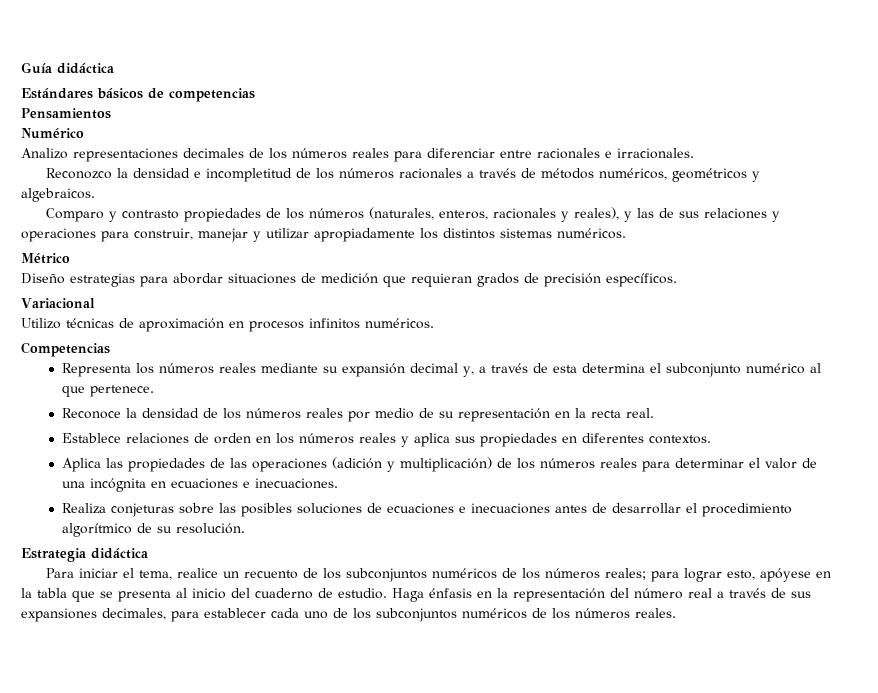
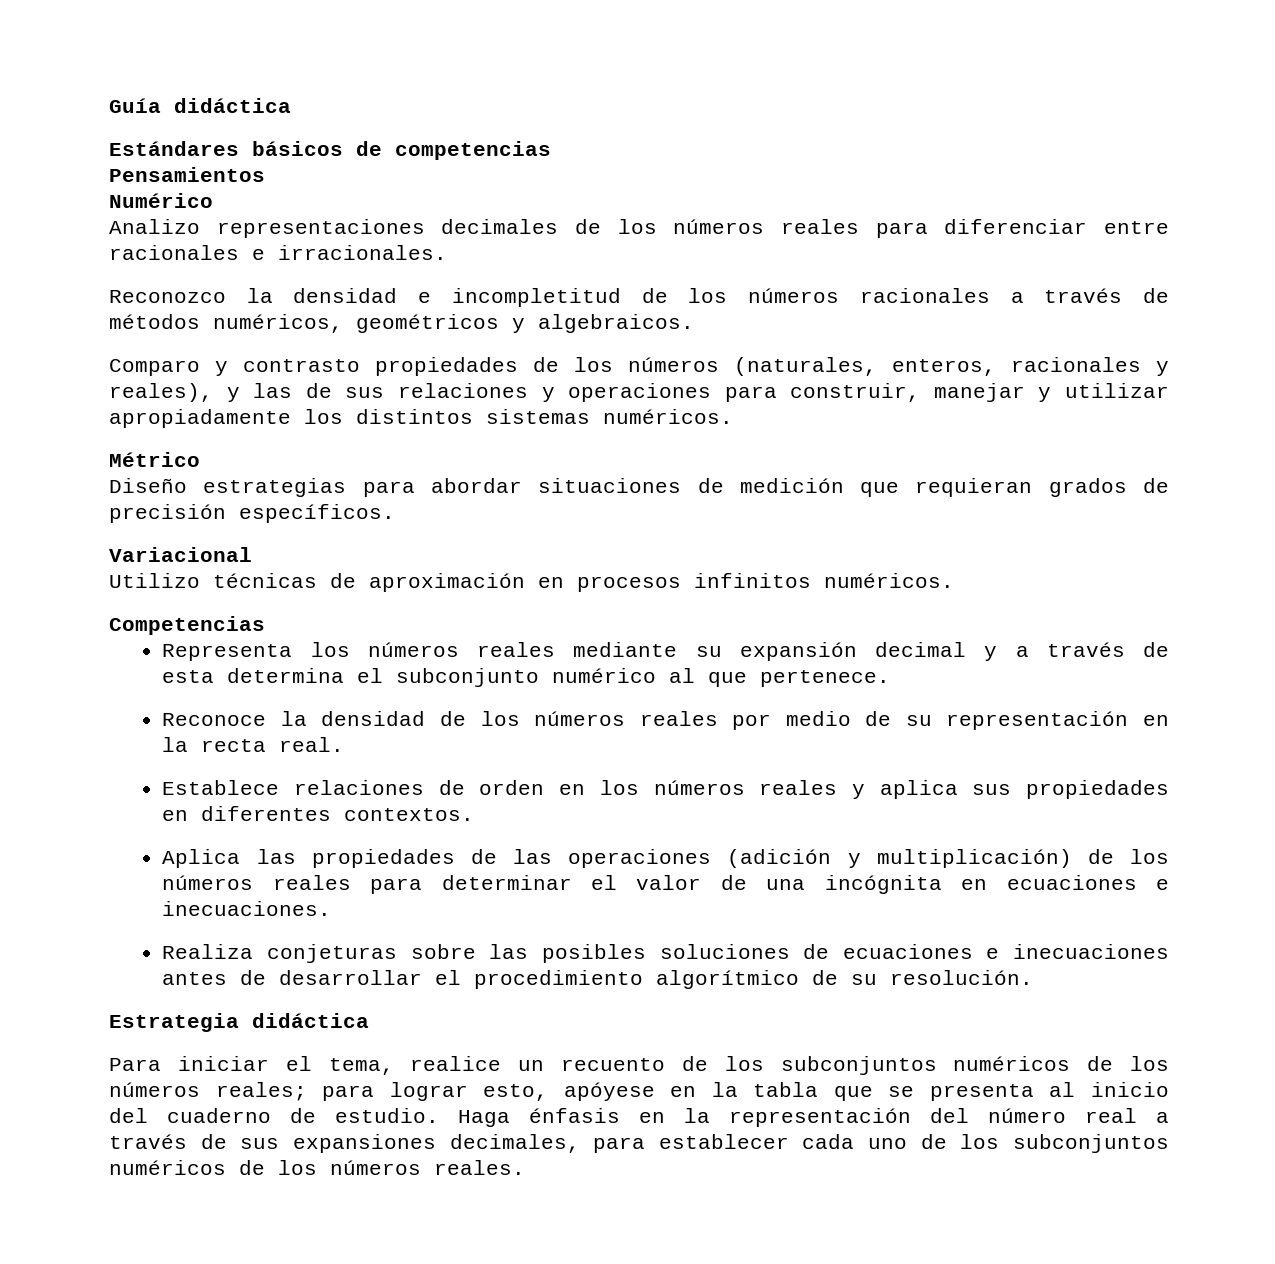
[463,366,475,377] y, -> [984,646,998,661] y

